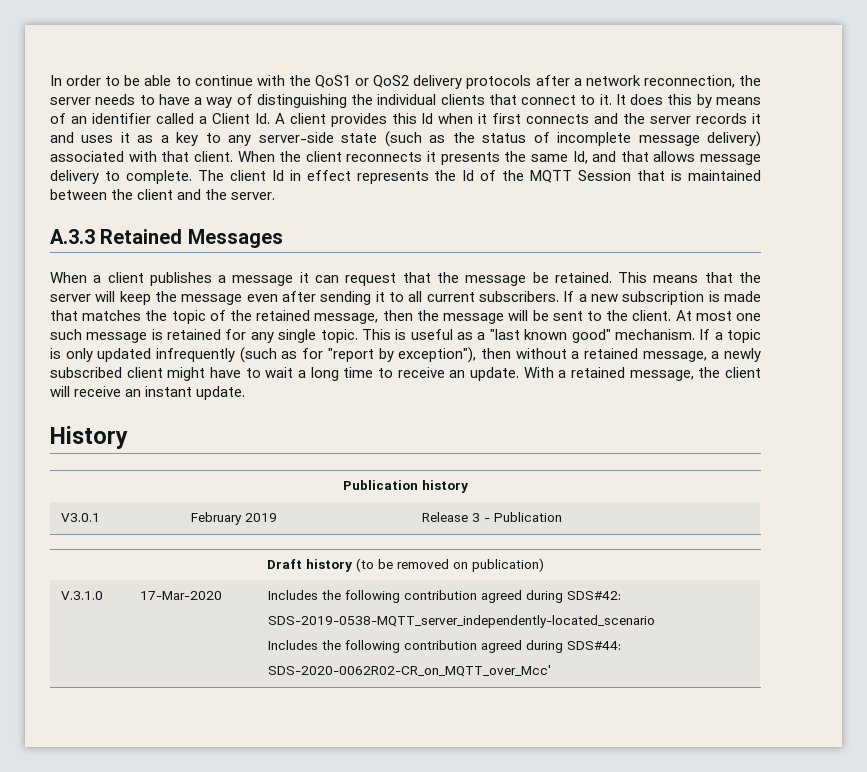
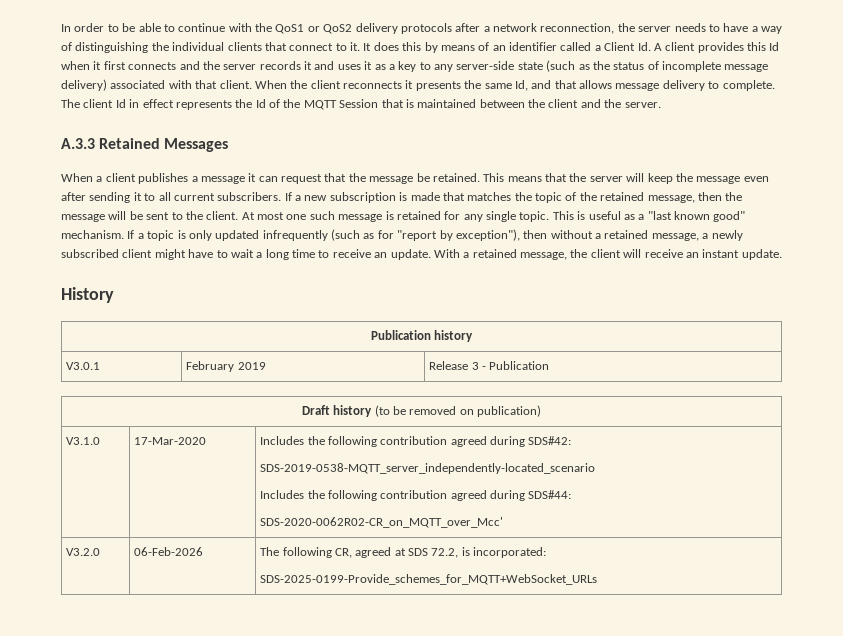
[60,591,103,600] V.3.1.0 -> [66,437,101,445] V3.1.0
(551, 671) none -> [66,548,101,556] [134,547,204,556] [260,547,547,558] [260,574,598,585] // V3.2.0 | 06-Feb-2026 | The following CR, agreed at SDS 72.2, is incorporated: // SDS-2025-0199-Provide_schemes_for_MQTT+WebSocket_URLs

